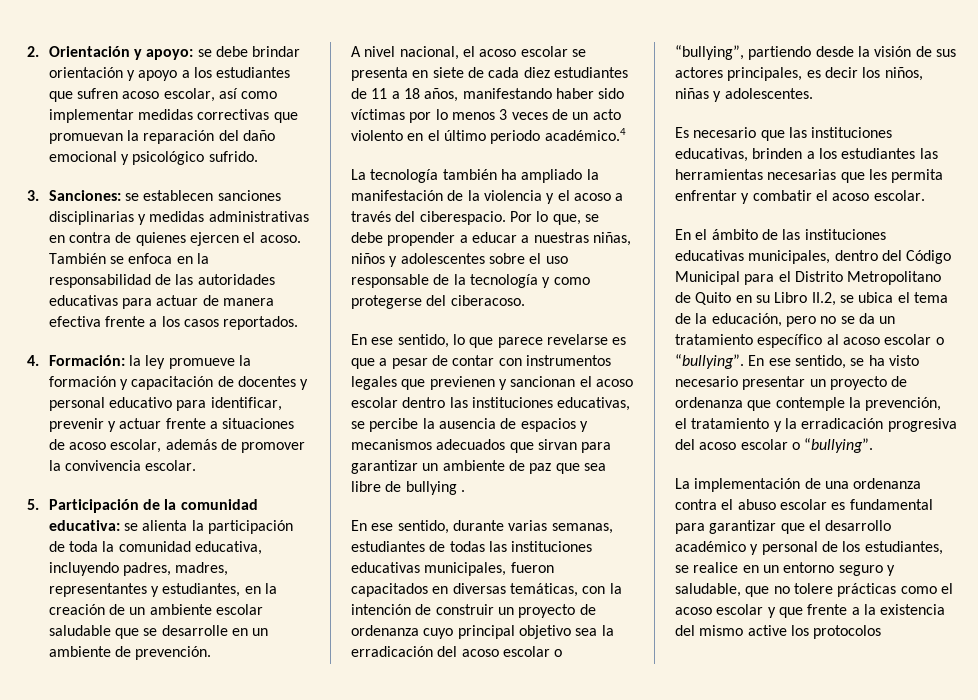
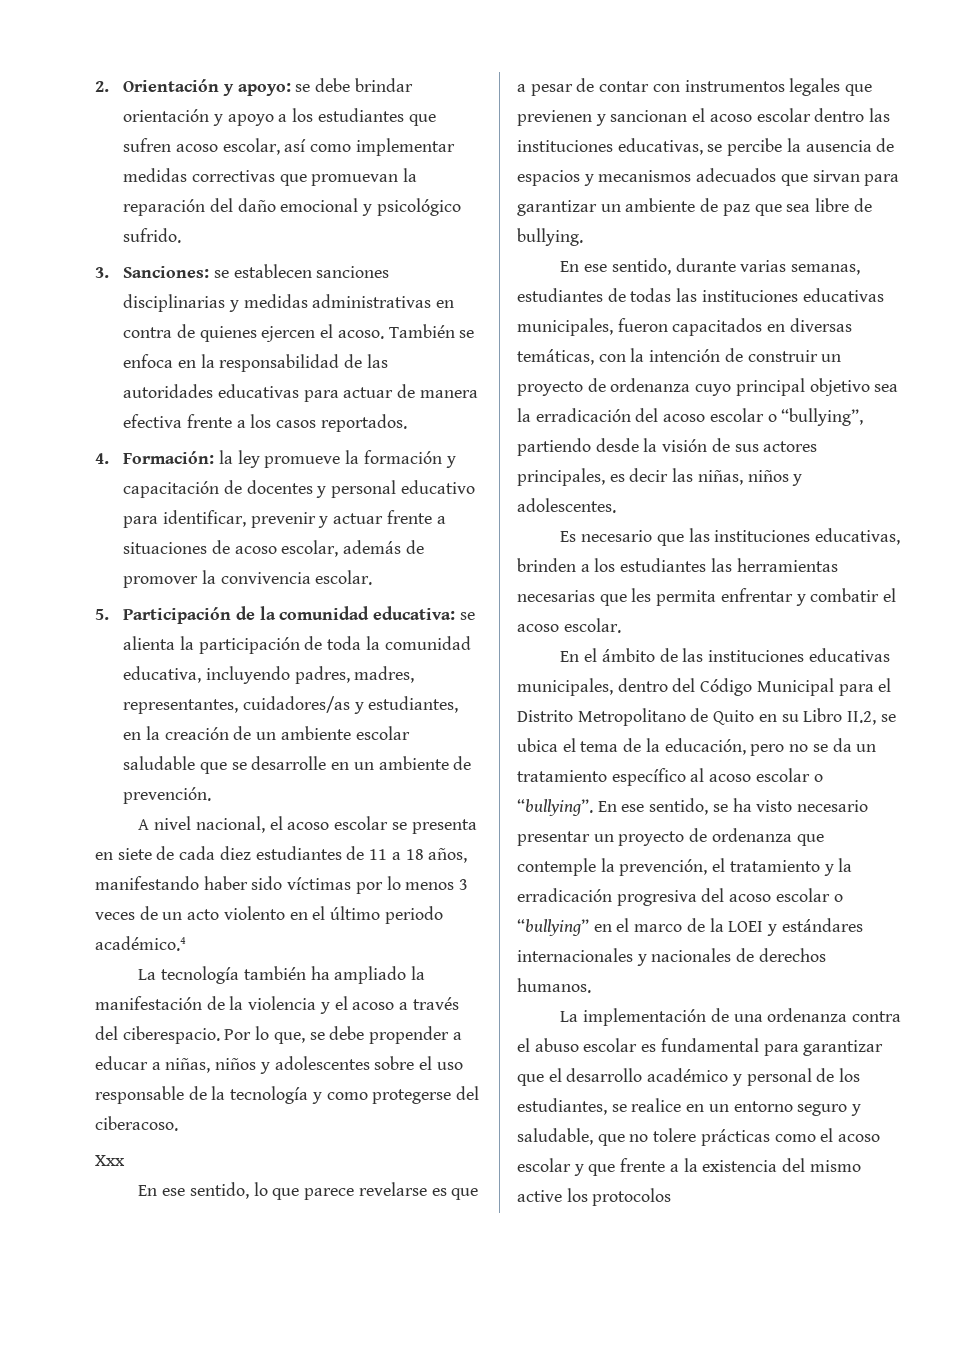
[48,583,147,597] representantes -> [123,696,350,714] representantes, cuidadores/as
[533,232,589,243] nuestras -> (161, 1066) none
(525, 300) none -> [95,1155,125,1166] // Xxx
[405,481,465,495] bullying . -> [517,228,583,246] bullying.
[862,67,923,81] [675,88,709,99] los niños, niñas -> [672,468,789,485] las niñas, niños
[804,438,874,453] “bullying”. -> [517,918,863,936] [517,948,826,966] [517,978,591,993] “bullying” en el marco de la LOEI y estándares internacionales y nacionales de derechos humanos.

